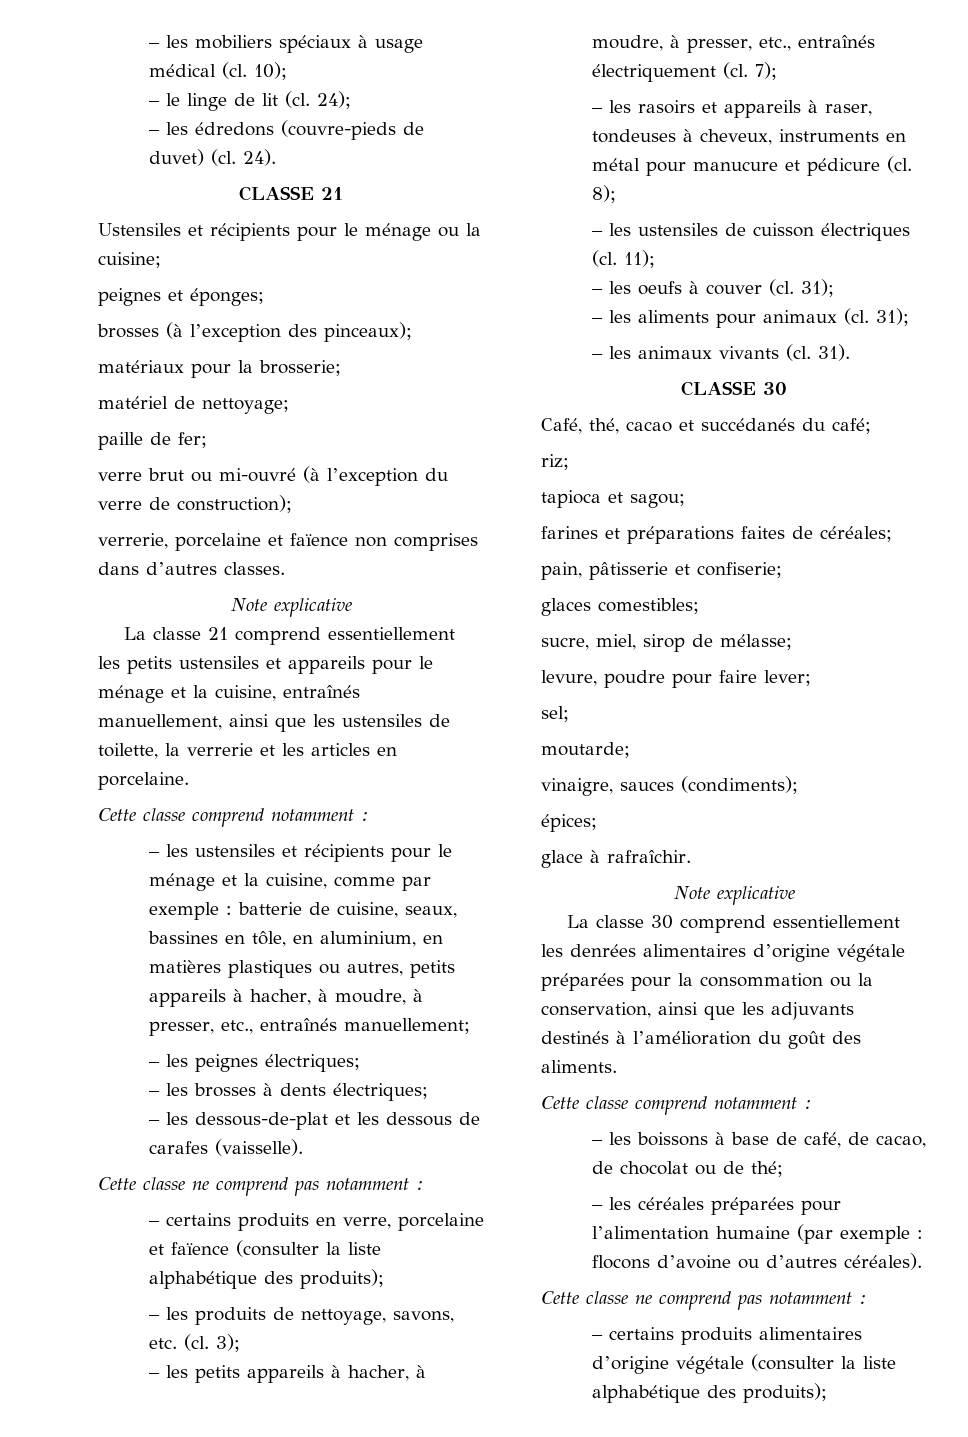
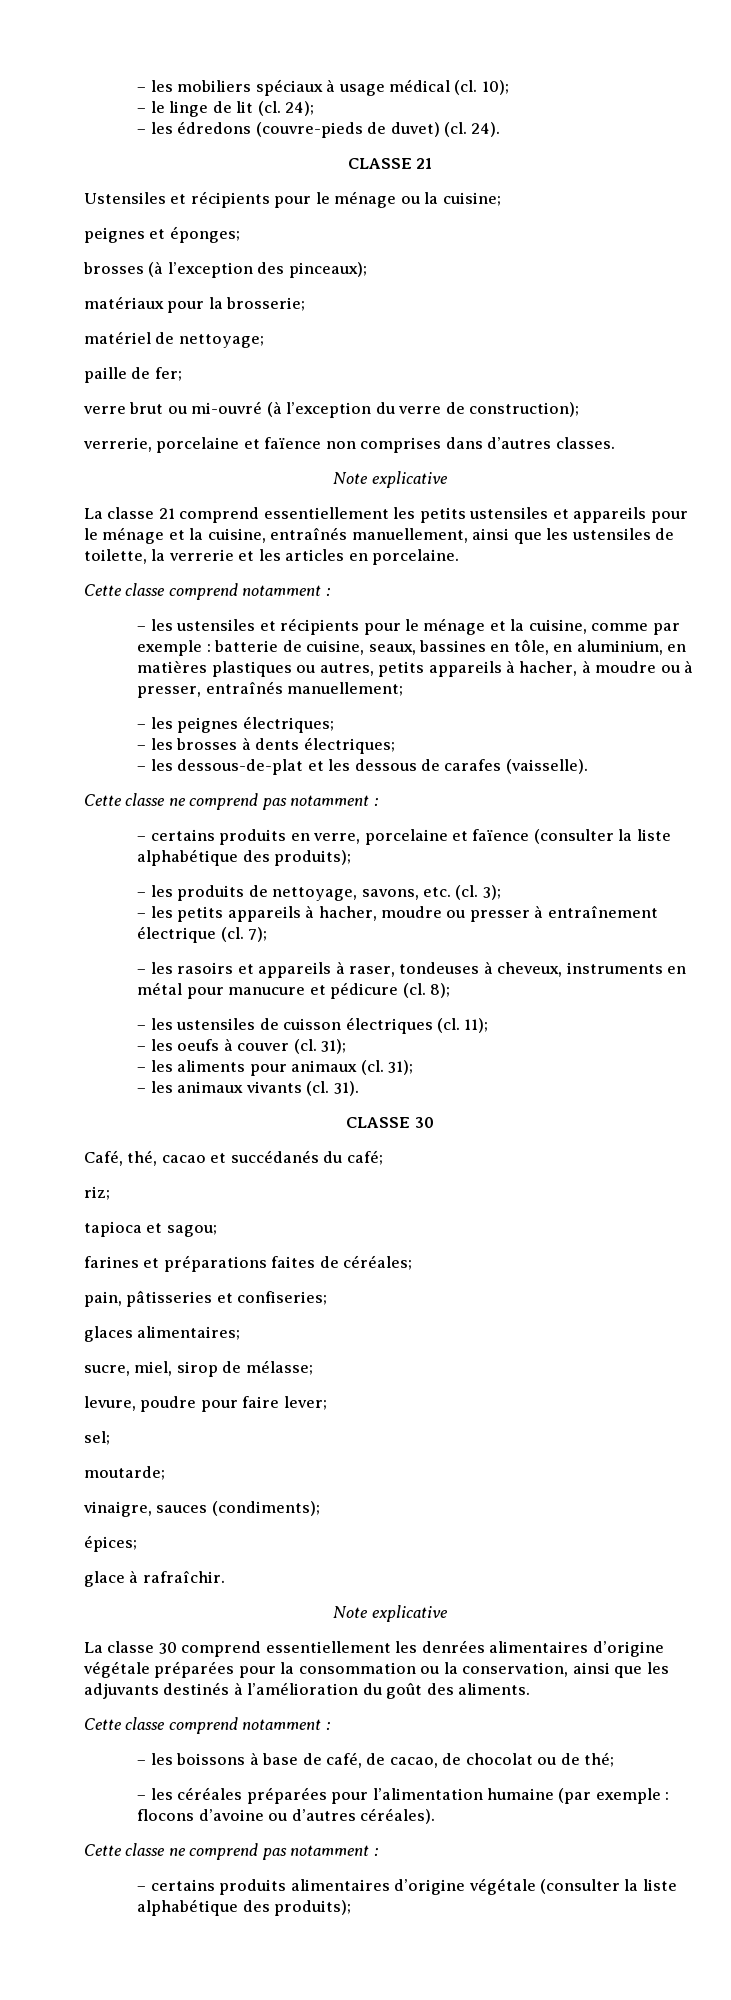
[334,989,423,1005] [148,1020,253,1036] moudre, à presser, etc., -> [595,660,694,673] [137,686,202,698] moudre ou à presser,
[415,1365,426,1378] [591,35,875,53] [591,64,716,82] à moudre, à presser, etc., entraînés électriquement -> [380,905,658,922] [137,926,217,943] moudre ou presser à entraînement électrique
[589,562,782,580] pâtisserie et confiserie; -> [126,1290,328,1307] pâtisseries et confiseries;
[598,598,699,614] comestibles; -> [137,1326,241,1340] alimentaires;

